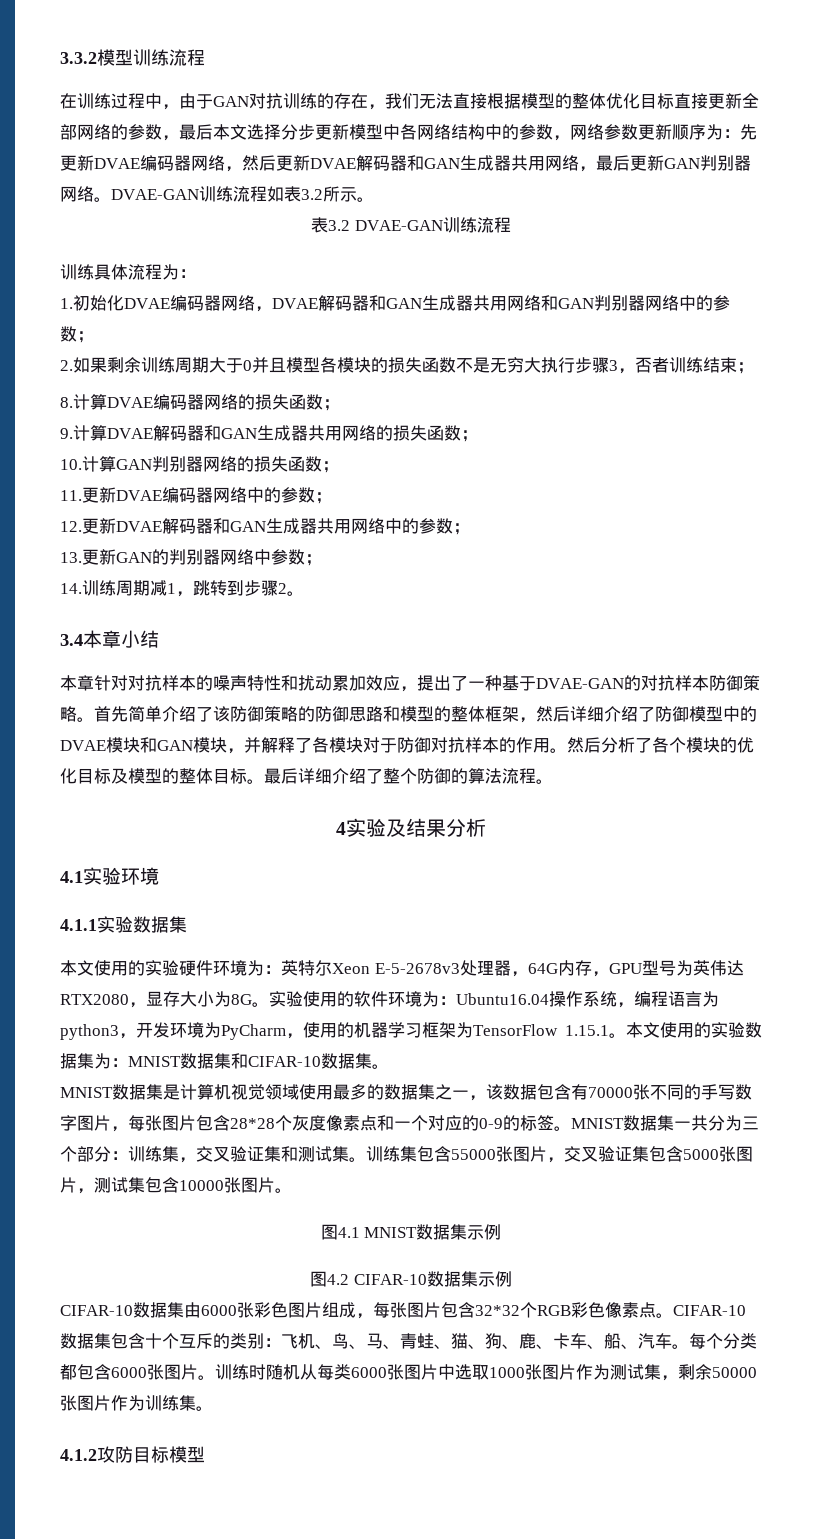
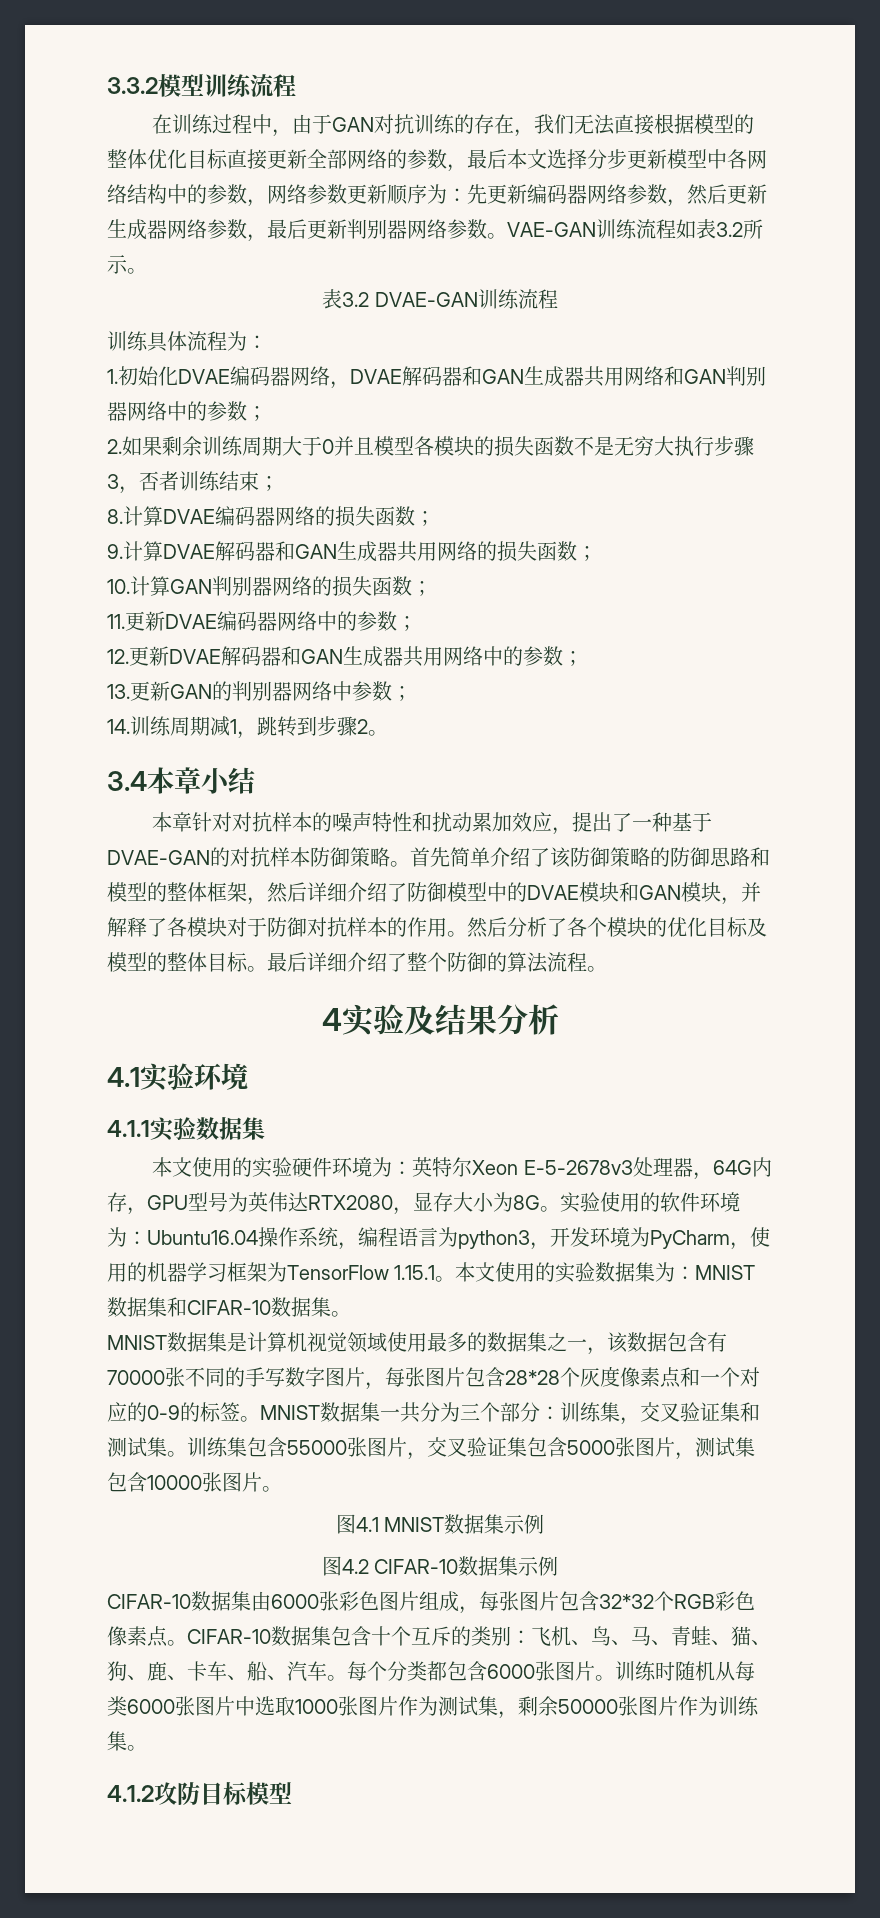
[94,155,225,171] DVAE编码器网络 -> [527,184,667,204] 编码器网络参数
[310,155,579,171] DVAE解码器和GAN生成器共用网络 -> [107,219,247,240] 生成器网络参数
[664,155,751,171] [60,186,199,202] GAN判别器网络。DVAE-GAN -> [347,219,596,239] 判别器网络参数。VAE-GAN

